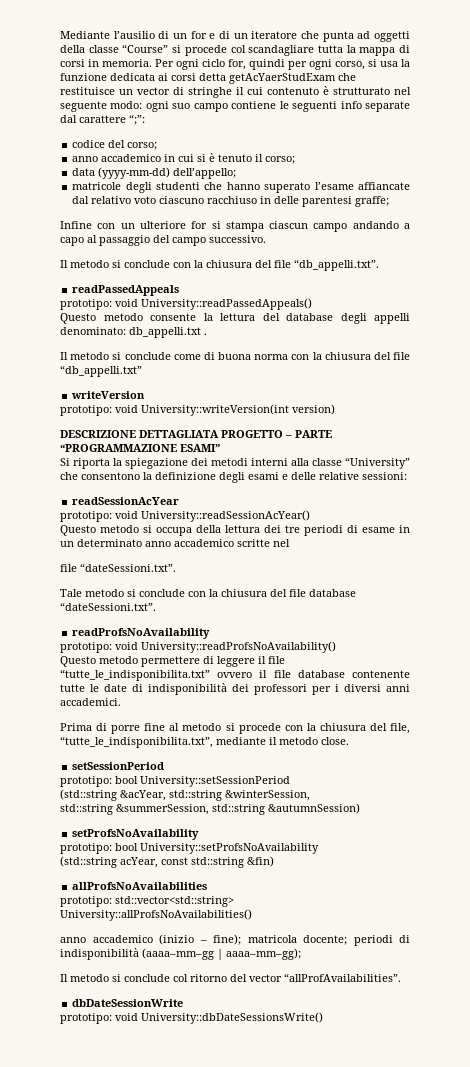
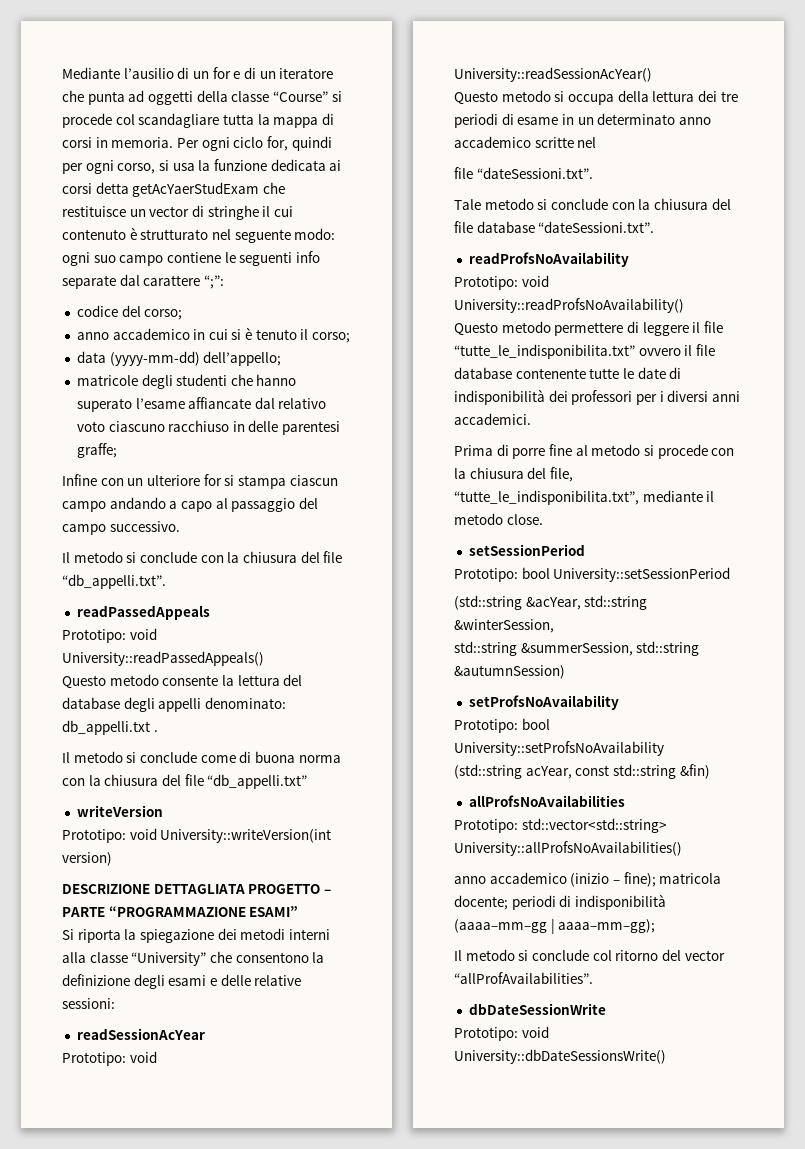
[60,299,112,310] prototipo: -> [62,629,126,643] Prototipo:
[60,405,112,416] prototipo: -> [62,829,126,843] Prototipo:
[60,511,112,522] prototipo: -> [62,1052,126,1066] Prototipo:
[60,642,112,653] prototipo: -> [454,276,518,290] Prototipo:
[60,776,112,787] prototipo: -> [454,568,518,582] Prototipo:
[60,843,112,854] prototipo: -> [454,719,518,733] Prototipo:
[60,896,112,907] prototipo: -> [454,819,518,833] Prototipo:
[60,1013,112,1024] prototipo: -> [454,1027,518,1041] Prototipo:

